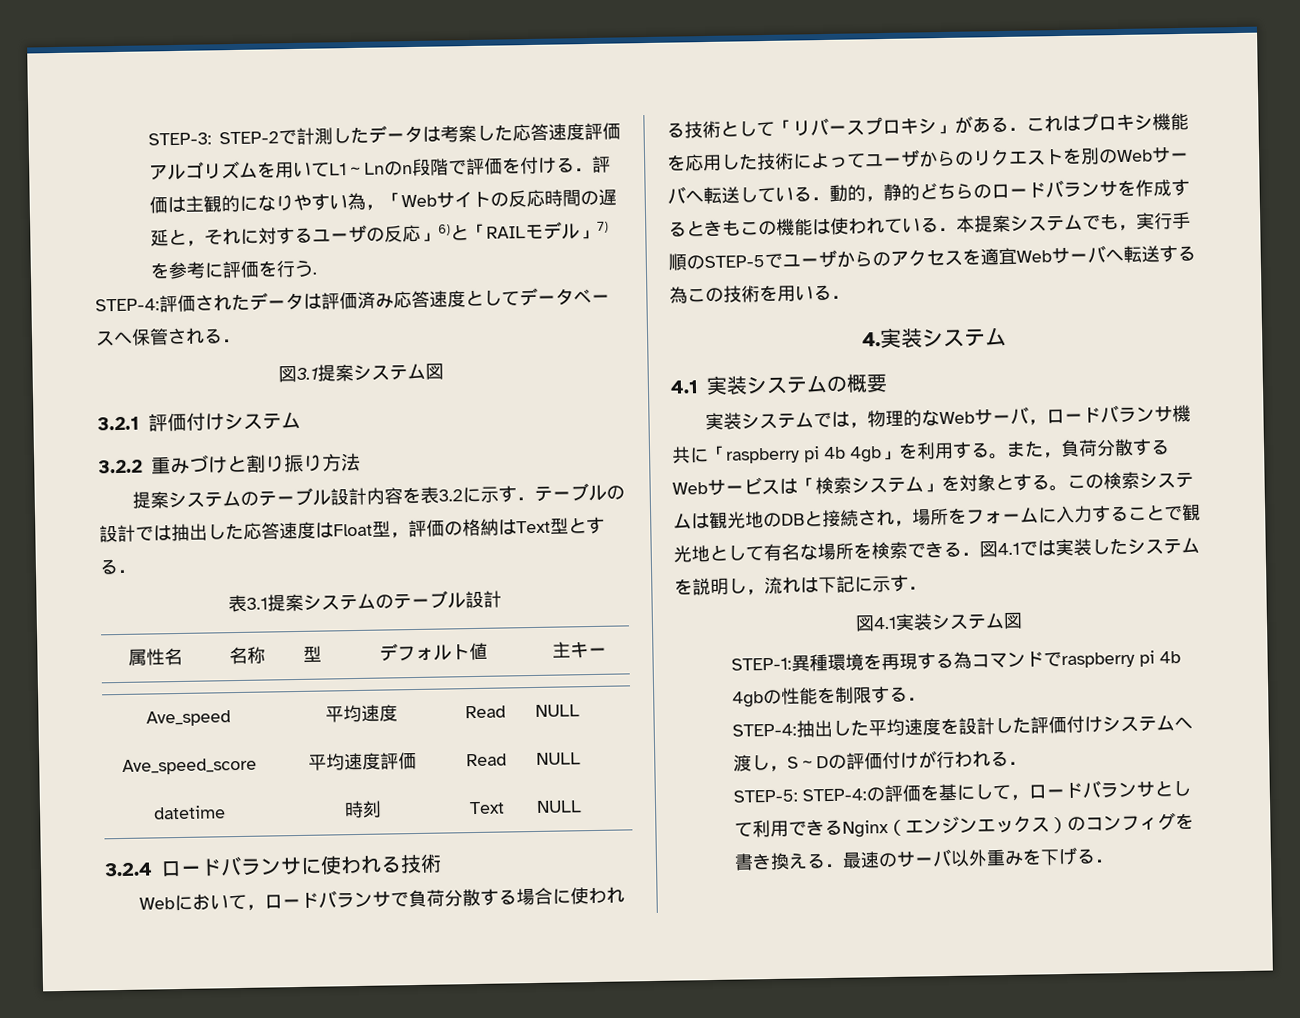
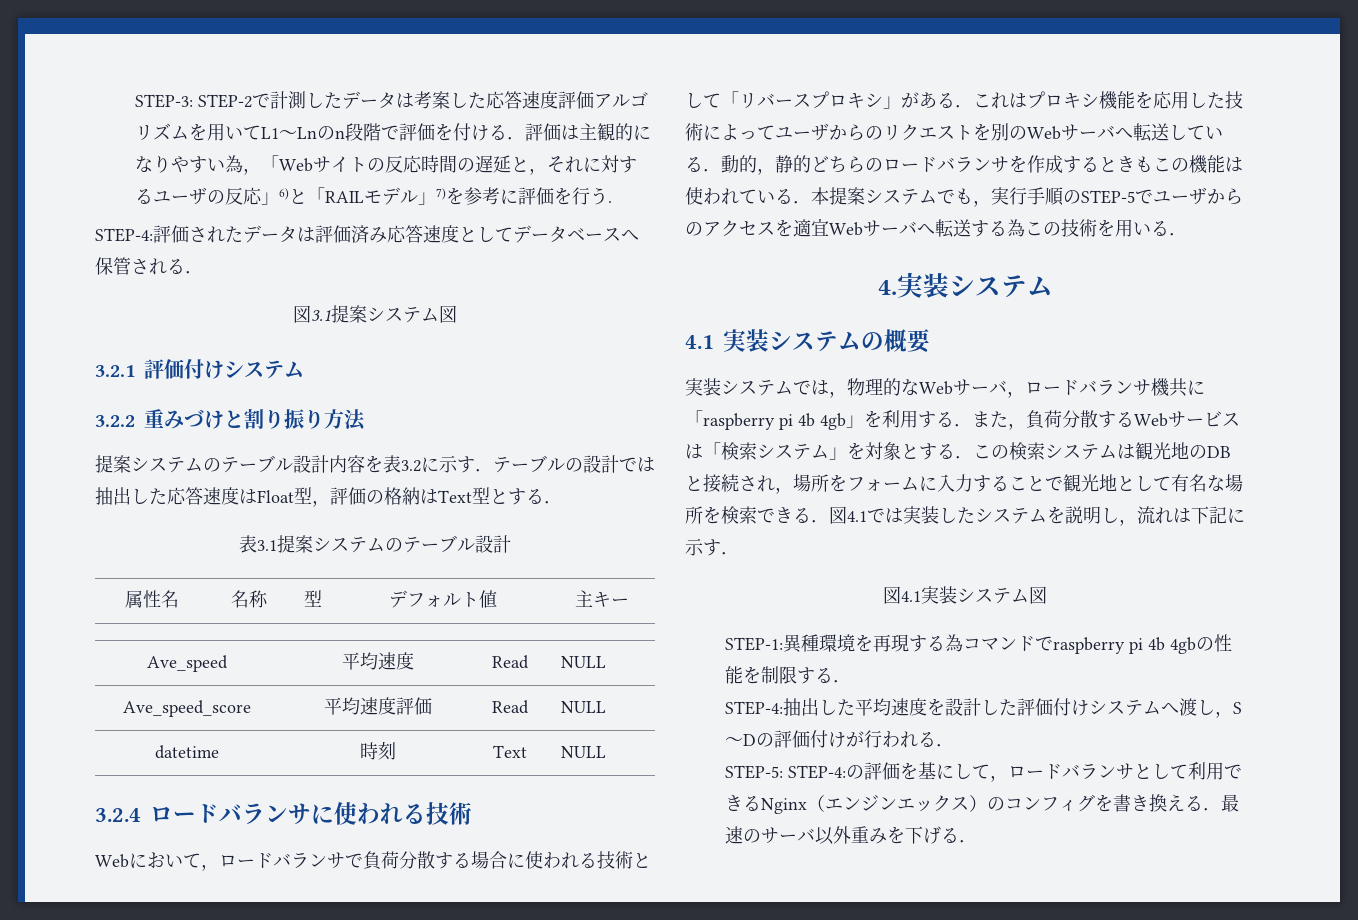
[989,452,1008,460] 。 -> [954,424,972,427] ．
[1049,484,1068,492] 。 -> [955,456,973,459] ．

